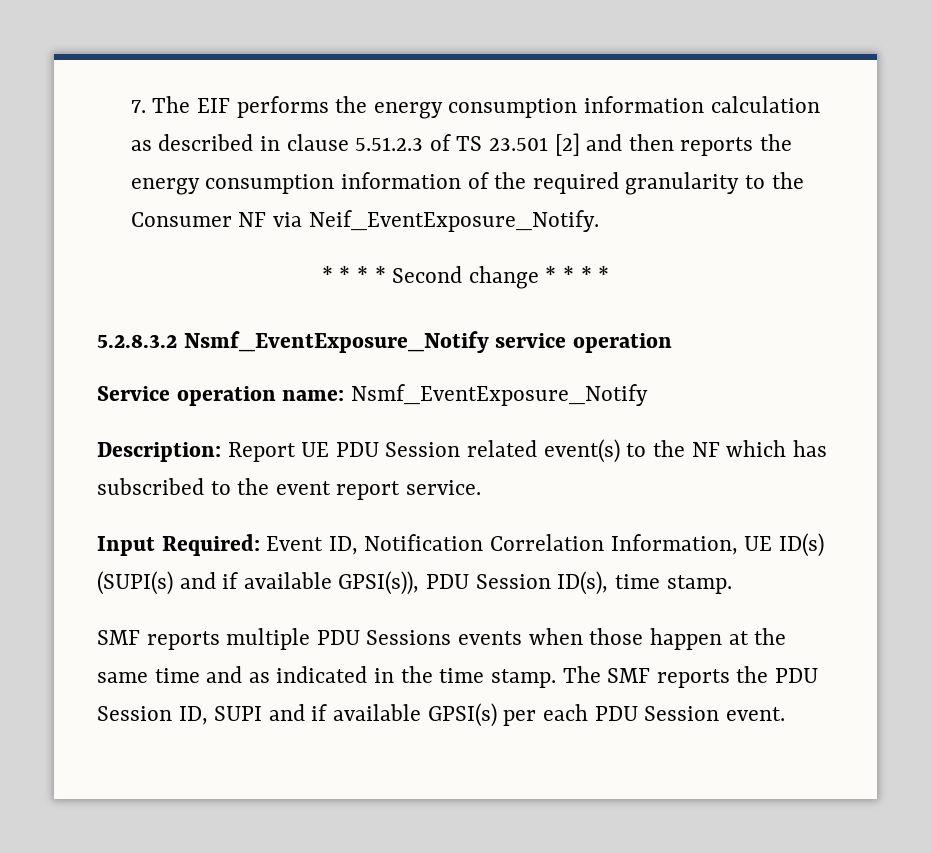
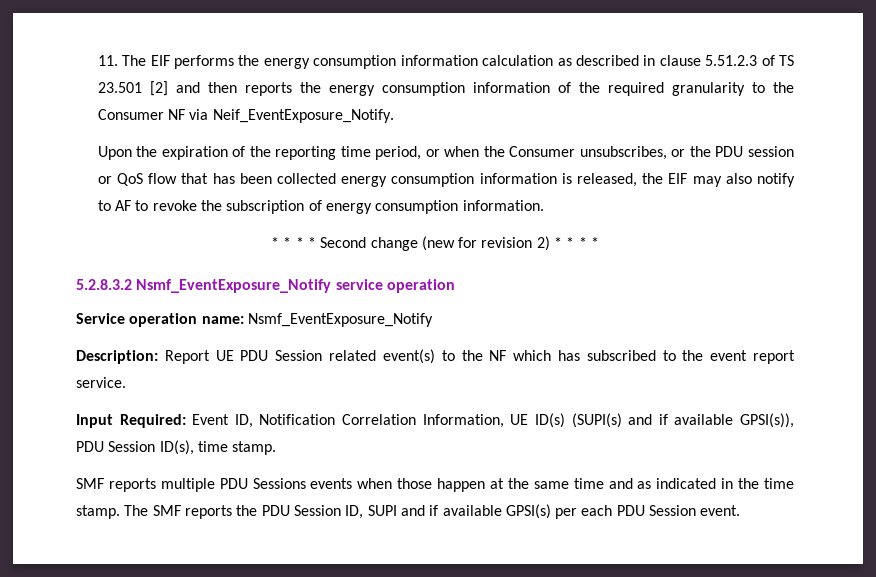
[130,100,146,113] 7. -> [97,55,118,66] 11.
(599, 221) none -> [97,146,794,160] [97,173,796,187] [97,200,544,214] // Upon the expiration of the reporting time period, or when the Consumer unsubscribes, or the PDU session or QoS flow that has been collected energy consumption information is released, the EIF may also notify to AF to revoke the subscription of energy consumption information.
(539, 277) none -> [421,236,550,251] (new for revision 2)

